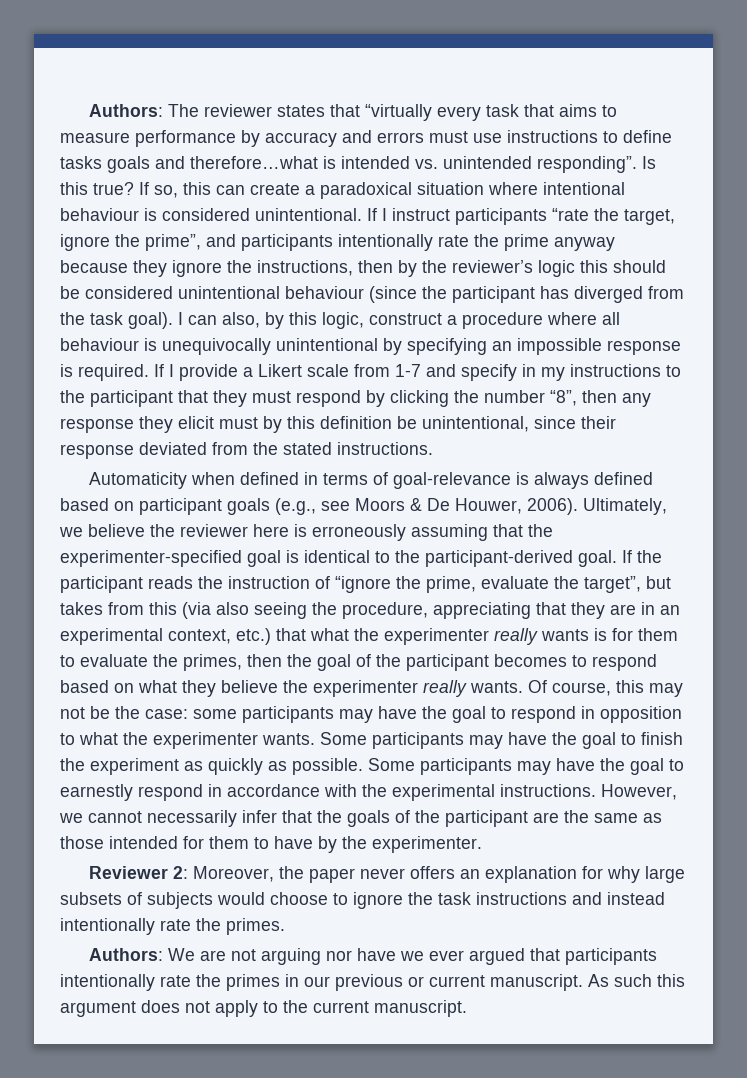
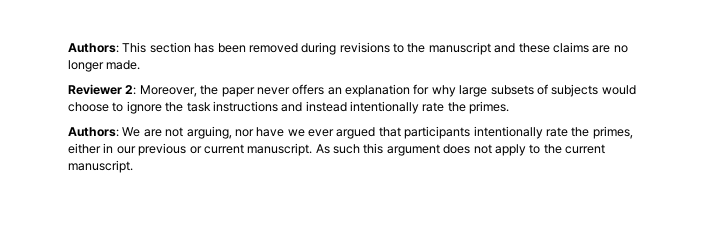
[88,104,617,121] [60,130,672,147] [60,156,656,173] [60,182,625,199] [60,208,675,225] [60,234,615,251] [60,260,666,277] [60,286,684,303] [60,312,620,329] [60,338,681,355] [60,364,681,381] [60,390,651,407] [60,416,616,433] [60,442,433,459] [88,472,653,489] [60,498,667,515] [59,524,553,541] [60,550,662,567] [60,576,671,593] [60,602,680,619] [60,628,678,645] [60,654,657,671] [60,680,683,697] [60,706,682,723] [60,732,683,749] [60,758,684,775] [60,784,677,801] [59,810,662,827] [60,836,482,853] Authors: The reviewer states that “virtually every task that aims to measure performance by accuracy and errors must use instructions to define tasks goals and therefore…what is intended vs. unintended responding”. Is this true? If so, this can create a paradoxical situation where intentional behaviour is considered unintentional. If I instruct participants “rate the target, ignore the prime”, and participants intentionally rate the prime anyway because they ignore the instructions, then by the reviewer’s logic this should be considered unintentional behaviour (since the participant has diverged from the task goal). I can also, by this logic, construct a procedure where all behaviour is unequivocally unintentional by specifying an impossible response is required. If I provide a Likert scale from 1-7 and specify in my instructions to the participant that they must respond by clicking the number “8”, then any response they elicit must by this definition be unintentional, since their response deviated from the stated instructions. // Automaticity when defined in terms of goal-relevance is always defined based on participant goals (e.g., see Moors & De Houwer, 2006). Ultimately, we believe the reviewer here is erroneously assuming that the experimenter-specified goal is identical to the participant-derived goal. If the participant reads the instruction of “ignore the prime, evaluate the target”, but takes from this (via also seeing the procedure, appreciating that they are in an experimental context, etc.) that what the experimenter really wants is for them to evaluate the primes, then the goal of the participant becomes to respond based on what they believe the experimenter really wants. Of course, this may not be the case: some participants may have the goal to respond in opposition to what the experimenter wants. Some participants may have the goal to finish the experiment as quickly as possible. Some participants may have the goal to earnestly respond in accordance with the experimental instructions. However, we cannot necessarily infer that the goals of the participant are the same as those intended for them to have by the experimenter. -> [68,42,628,55] [68,60,141,72] Authors: This section has been removed during revisions to the manuscript and these claims are no longer made.
[260,948,321,965] arguing -> [186,126,232,139] arguing,
[226,974,280,991] primes -> [592,126,633,139] [68,143,101,154] primes, either

